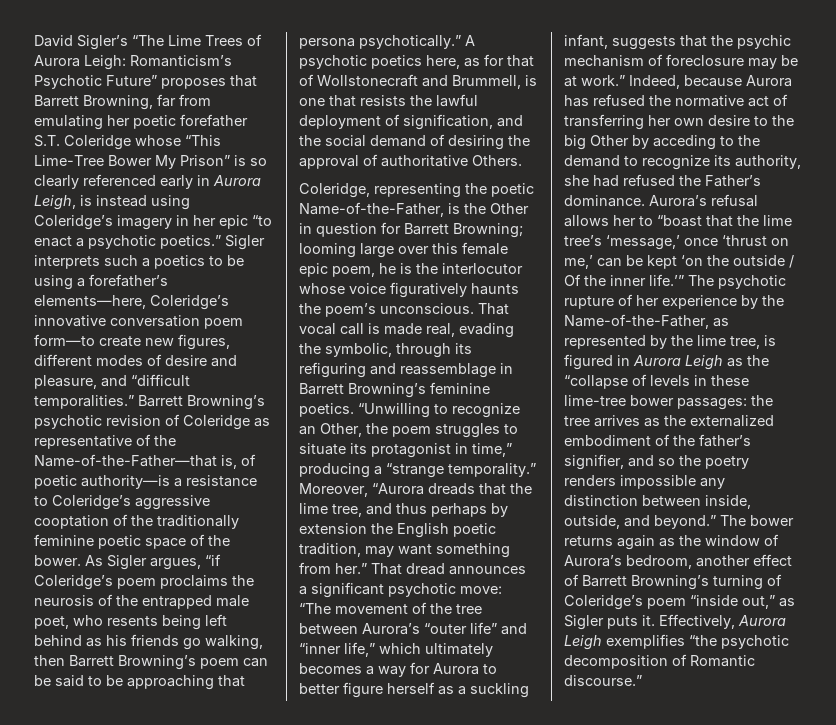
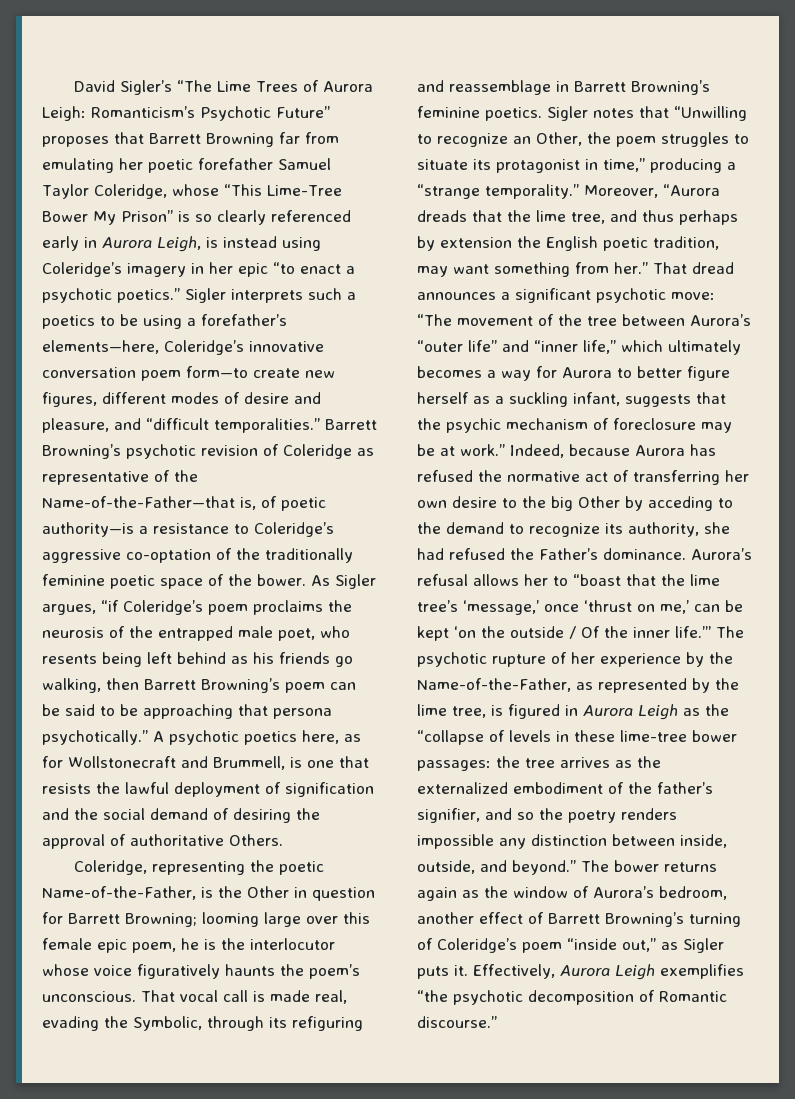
[83,95,153,110] Browning, -> [206,133,274,147] Browning
[34,135,131,150] S.T. Coleridge -> [278,158,331,170] [42,184,167,199] Samuel Taylor Coleridge,
[34,515,109,529] cooptation -> [126,549,211,563] co-optation
[507,55,534,67] [299,74,314,86] that of -> (63, 762) none
[403,114,493,130] signification, -> [285,782,374,797] signification
[325,343,392,357] symbolic, -> [133,1016,202,1031] Symbolic,
(354, 410) none -> [547,106,669,121] Sigler notes that

